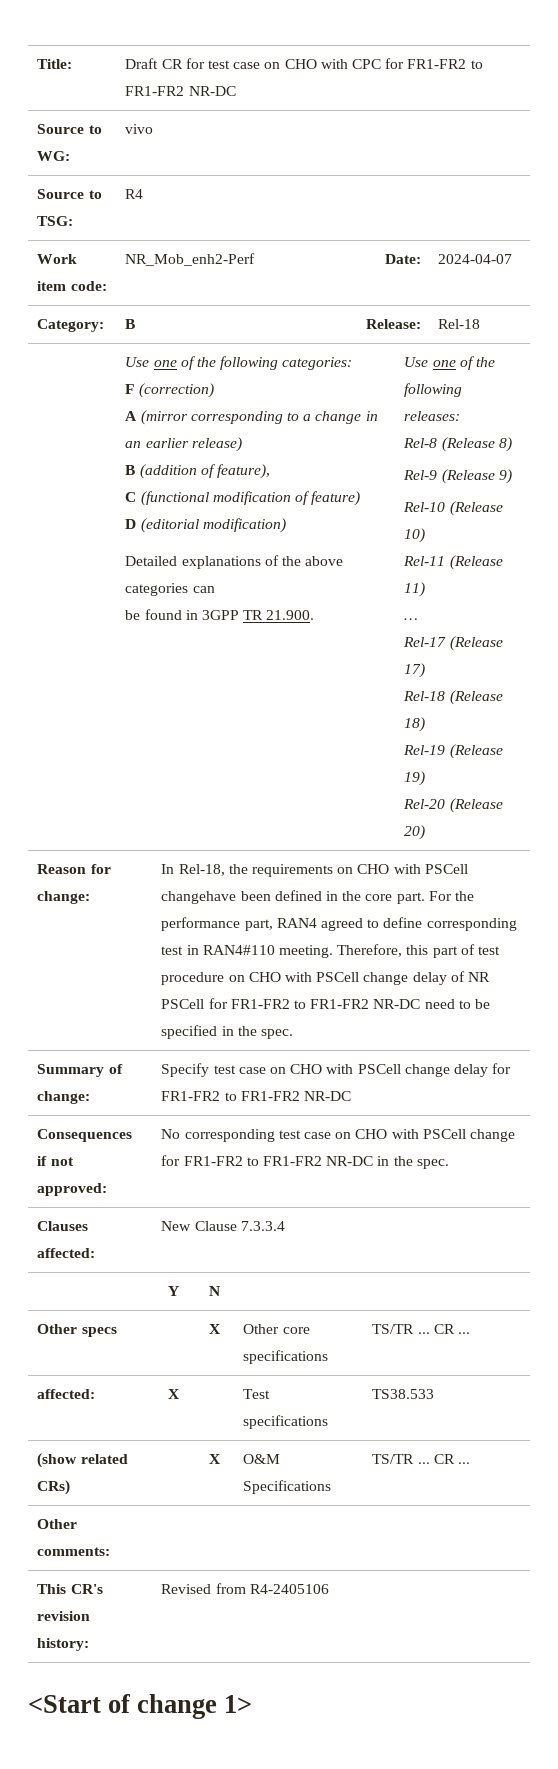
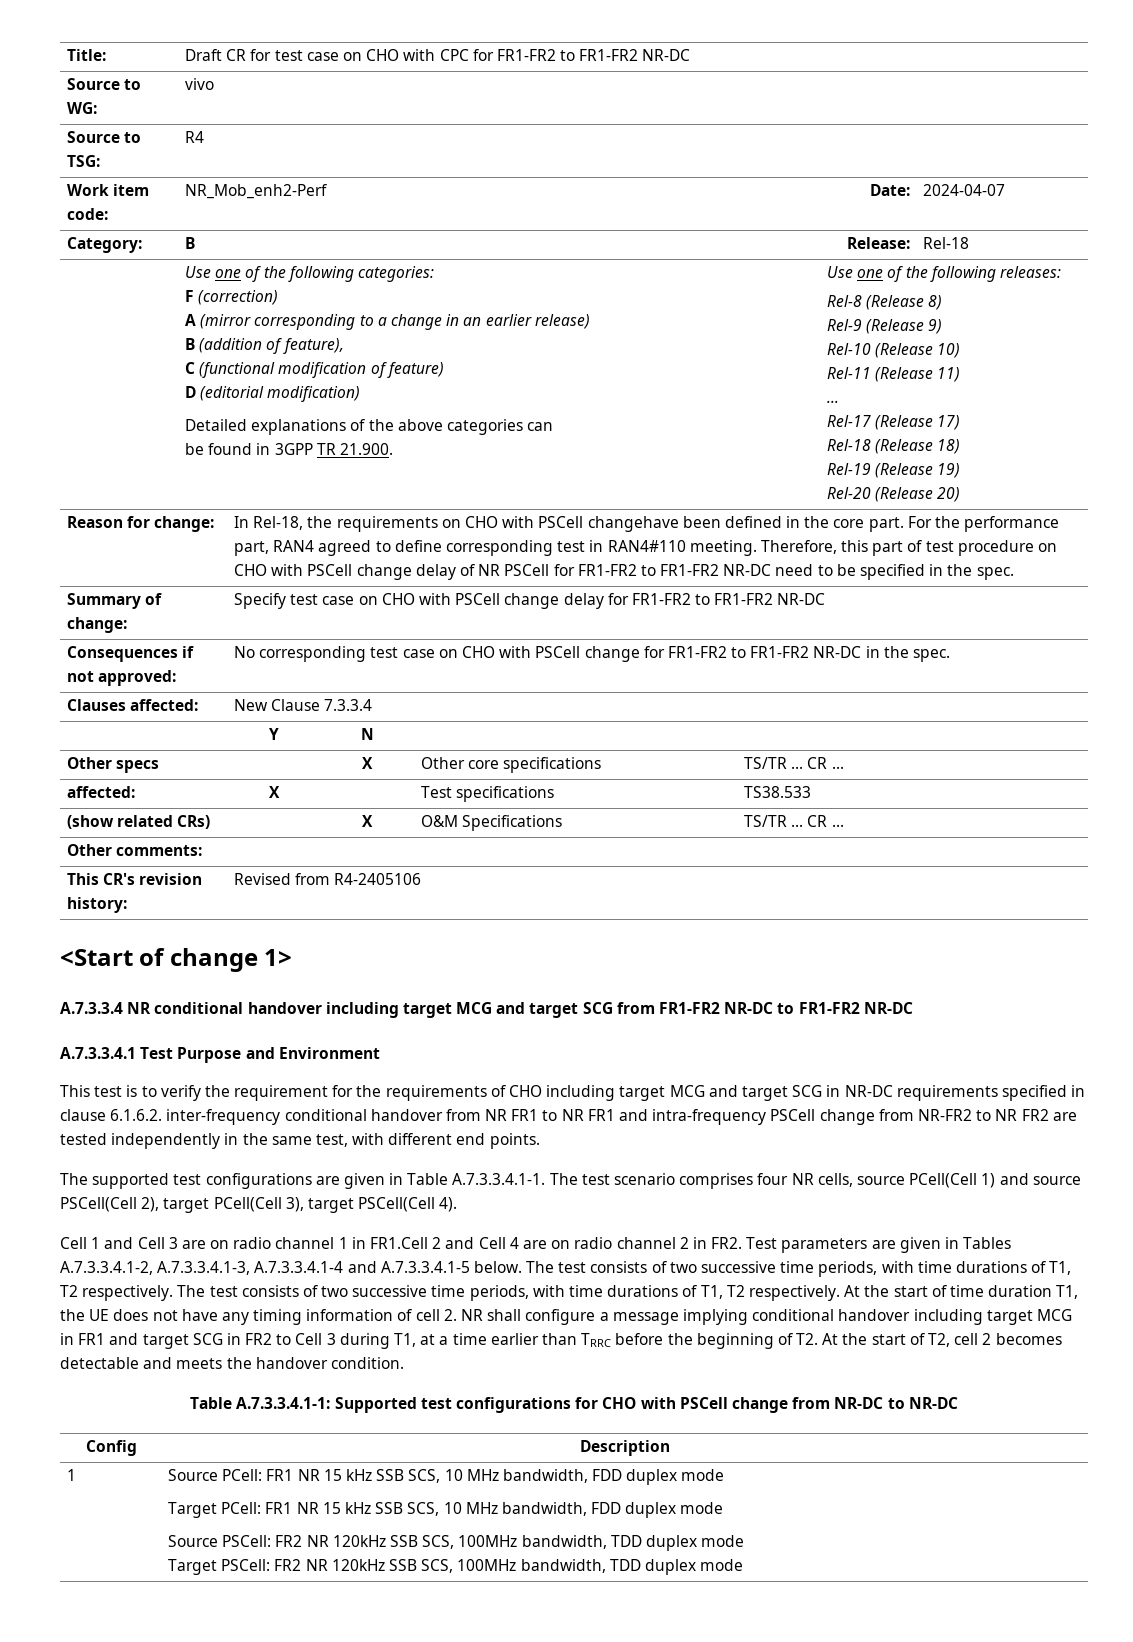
(253, 1704) none -> [60,1002,913,1018] [60,1047,380,1063] [60,1085,1086,1101] [60,1109,1077,1125] [60,1133,540,1149] [60,1173,1081,1189] [60,1197,458,1213] [60,1237,1012,1253] [60,1261,1072,1277] [60,1285,1079,1301] [60,1309,1072,1325] [60,1333,1062,1349] [60,1357,404,1369] [190,1397,958,1413] [85,1440,137,1456] [579,1440,670,1456] [67,1469,77,1481] [168,1469,725,1485] [168,1502,724,1518] [168,1535,745,1551] [168,1559,744,1575] // A.7.3.3.4 NR conditional handover including target MCG and target SCG from FR1-FR2 NR-DC to FR1-FR2 NR-DC // A.7.3.3.4.1 Test Purpose and Environment // This test is to verify the requirement for the requirements of CHO including target MCG and target SCG in NR-DC requirements specified in clause 6.1.6.2. inter-frequency conditional handover from NR FR1 to NR FR1 and intra-frequency PSCell change from NR-FR2 to NR FR2 are tested independently in the same test, with different end points. // The supported test configurations are given in Table A.7.3.3.4.1-1. The test scenario comprises four NR cells, source PCell(Cell 1) and source PSCell(Cell 2), target PCell(Cell 3), target PSCell(Cell 4). // Cell 1 and Cell 3 are on radio channel 1 in FR1.Cell 2 and Cell 4 are on radio channel 2 in FR2. Test parameters are given in Tables A.7.3.3.4.1-2, A.7.3.3.4.1-3, A.7.3.3.4.1-4 and A.7.3.3.4.1-5 below. The test consists of two successive time periods, with time durations of T1, T2 respectively. The test consists of two successive time periods, with time durations of T1, T2 respectively. At the start of time duration T1, the UE does not have any timing information of cell 2. NR shall configure a message implying conditional handover including target MCG in FR1 and target SCG in FR2 to Cell 3 during T1, at a time earlier than TRRC before the beginning of T2. At the start of T2, cell 2 becomes detectable and meets the handover condition. // Table A.7.3.3.4.1-1: Supported test configurations for CHO with PSCell change from NR-DC to NR-DC // Config | Description // 1 | Source PCell: FR1 NR 15 kHz SSB SCS, 10 MHz bandwidth, FDD duplex mode // Target PCell: FR1 NR 15 kHz SSB SCS, 10 MHz bandwidth, FDD duplex mode // Source PSCell: FR2 NR 120kHz SSB SCS, 100MHz bandwidth, TDD duplex mode // Target PSCell: FR2 NR 120kHz SSB SCS, 100MHz bandwidth, TDD duplex mode

